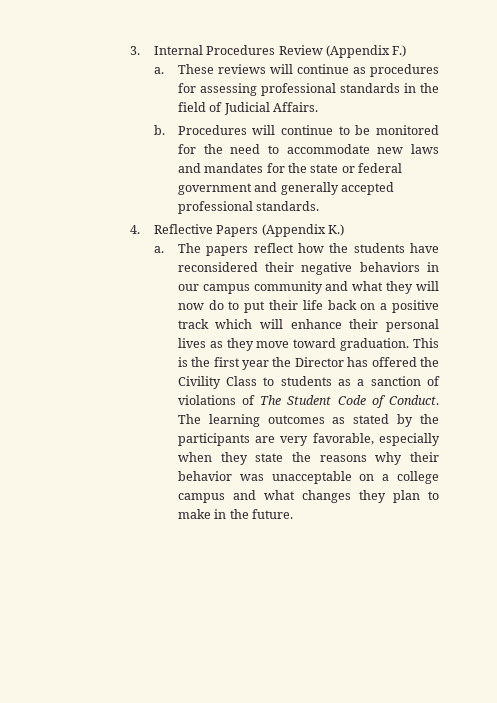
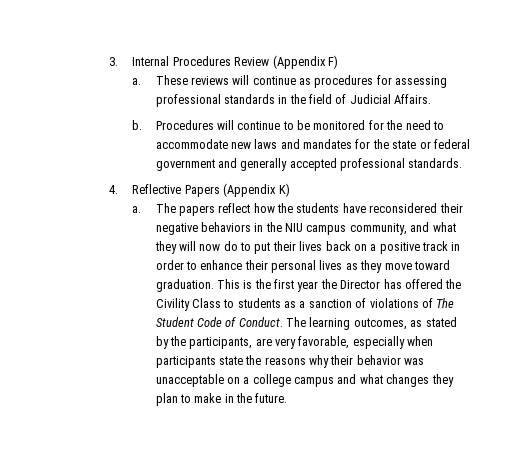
[392,45,407,57] F.) -> [327,55,338,69] F)
[328,224,345,236] K.) -> [278,183,290,197] K)
[177,281,323,294] our campus community -> [265,222,407,235] the NIU campus community,
[302,300,323,310] life -> [299,241,323,251] lives
[215,319,284,329] which will -> [451,242,461,251] [155,260,197,270] in order to
[267,415,325,424] outcomes -> [353,318,407,330] outcomes,
[177,433,250,446] participants -> [189,337,253,349] participants,
[220,452,248,465] they -> [155,356,216,368] participants

